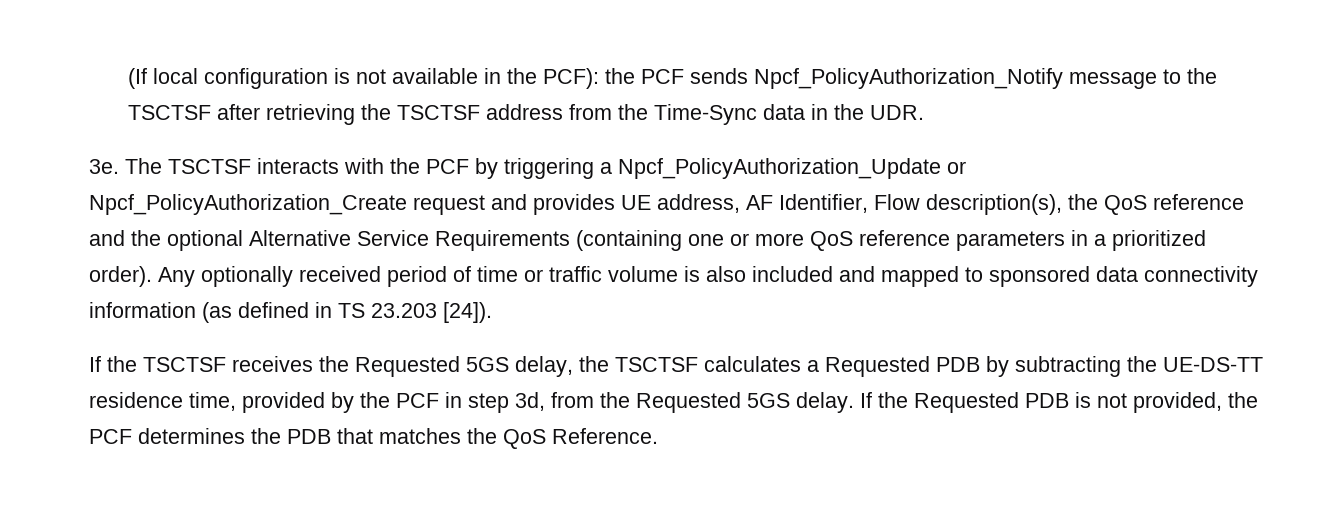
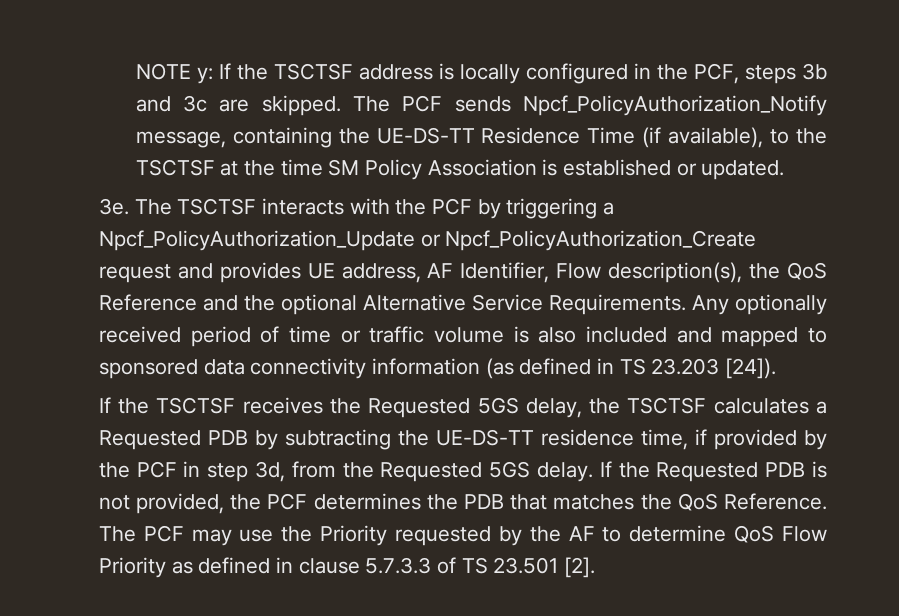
[127,68,1217,89] [127,104,924,125] (If local configuration is not available in the PCF): the PCF sends Npcf_PolicyAuthorization_Notify message to the TSCTSF after retrieving the TSCTSF address from the Time-Sync data in the UDR. -> [135,63,827,84] [135,95,827,116] [135,127,828,148] [135,159,785,180] NOTE y: If the TSCTSF address is locally configured in the PCF, steps 3b and 3c are skipped. The PCF sends Npcf_PolicyAuthorization_Notify message, containing the UE-DS-TT Residence Time (if available), to the TSCTSF at the time SM Policy Association is established or updated.
[1153,194,1245,210] reference -> [98,294,197,311] Reference
[435,230,1207,251] [89,266,153,287] Requirements (containing one or more QoS reference parameters in a prioritized order). -> [548,294,686,315] Requirements.
(237, 401) none -> [694,429,707,445] if
(659, 436) none -> [98,525,827,546] [98,557,595,578] The PCF may use the Priority requested by the AF to determine QoS Flow Priority as defined in clause 5.7.3.3 of TS 23.501 [2].

